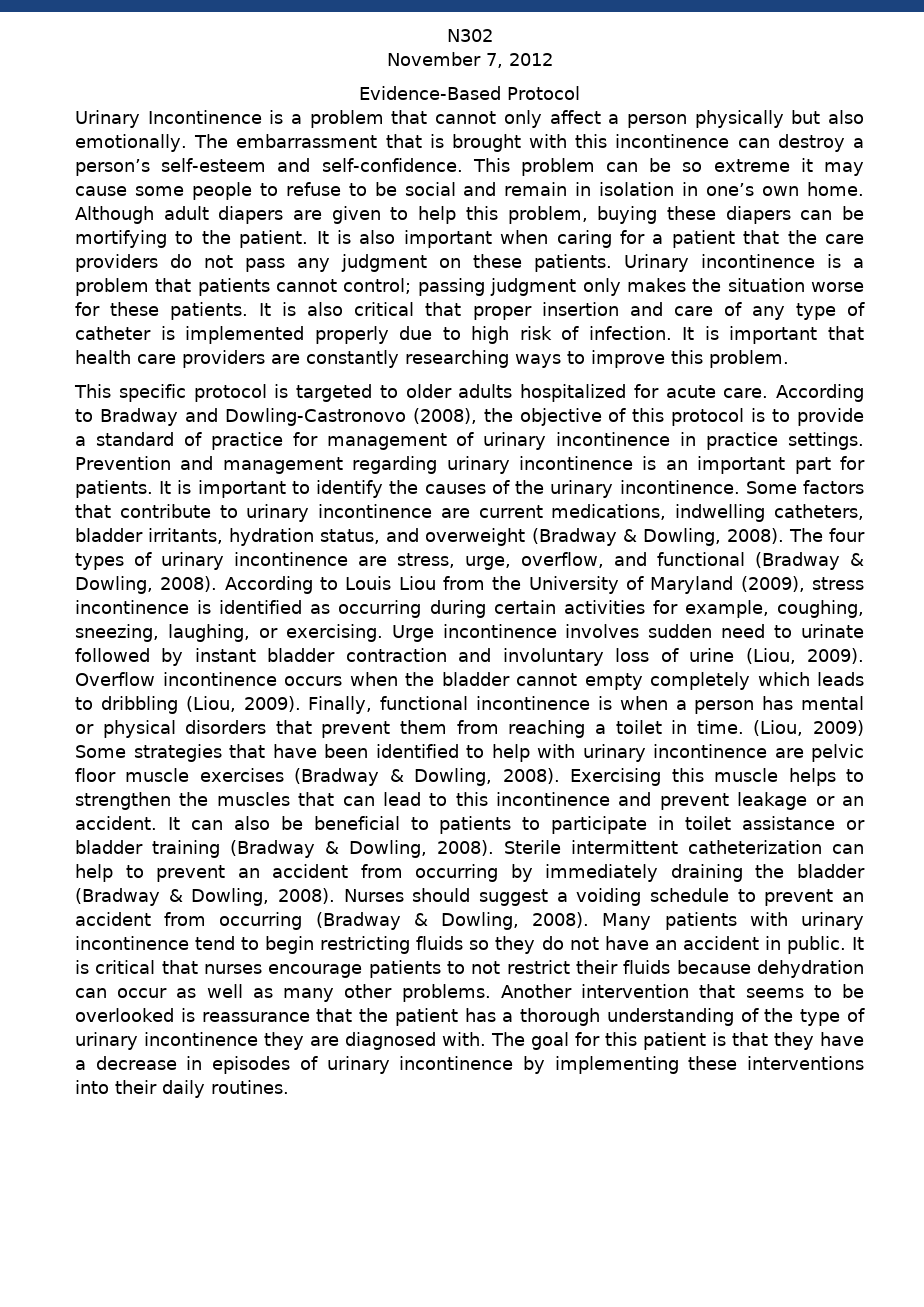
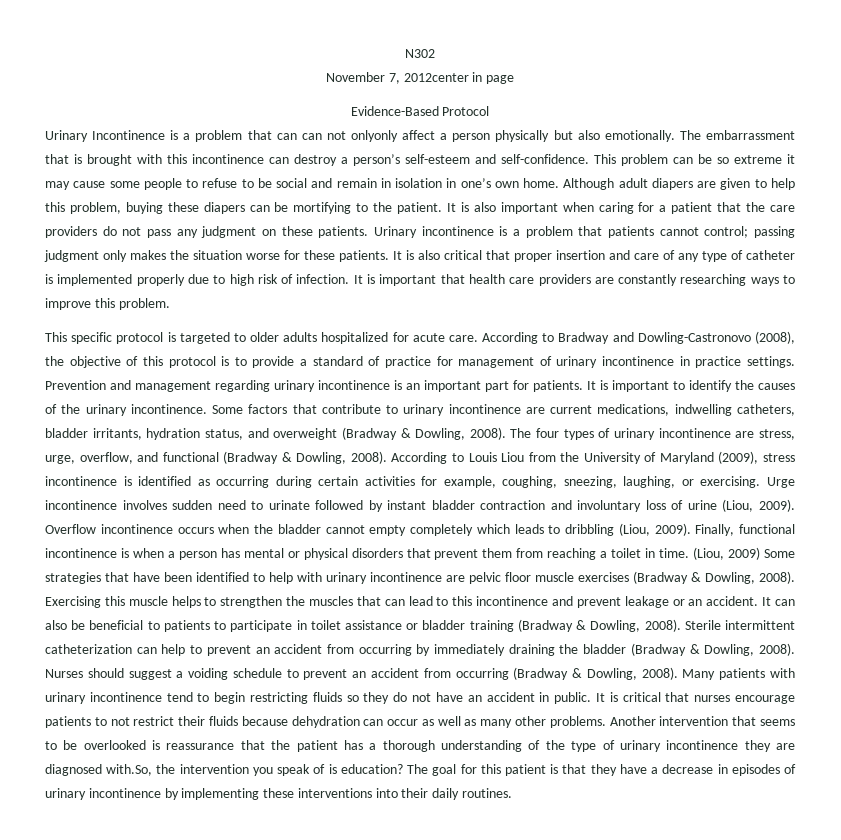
[508,53,553,66] 2012 -> [403,72,515,84] 2012center in page
[435,110,542,128] cannot only -> [276,130,398,142] can can not onlyonly
[442,1032,486,1046] with. -> [106,764,403,776] with.So, the intervention you speak of is education?

